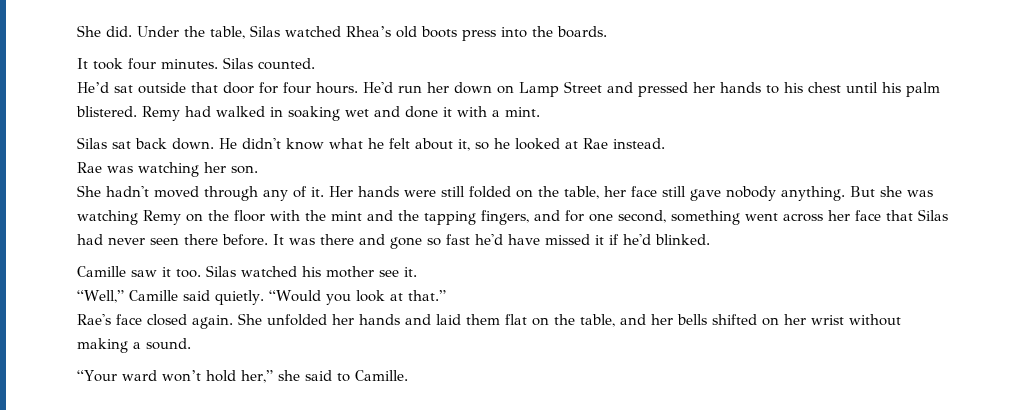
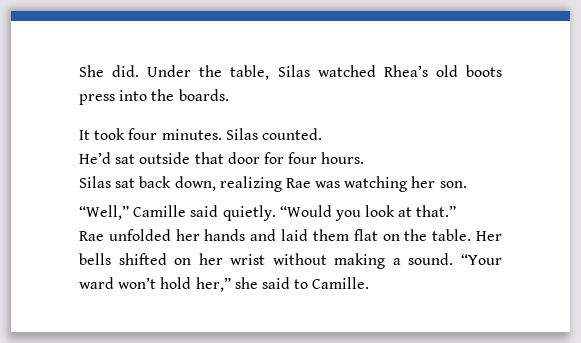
[363,81,940,97] [76,106,540,121] [77,137,665,151] He'd run her down on Lamp Street and pressed her hands to his chest until his palm blistered. Remy had walked in soaking wet and done it with a mint. // Silas sat back down. He didn't know what he felt about it, so he looked at Rae instead. // -> [79,176,282,192] // Silas sat back down, realizing
[77,185,933,201] [77,209,948,225] [77,234,710,249] [77,265,417,278] // She hadn't moved through any of it. Her hands were still folded on the table, her face still gave nobody anything. But she was watching Remy on the floor with the mint and the tapping fingers, and for one second, something went across her face that Silas had never seen there before. It was there and gone so fast he'd have missed it if he'd blinked. // Camille saw it too. Silas watched his mother see it. -> (467, 184) none
[77,313,262,329] Rae's face closed again. She -> [79,231,104,241] Rae
[580,314,673,327] table, and her -> [432,229,502,241] table. Her
(191, 344) // -> (454, 259) none

